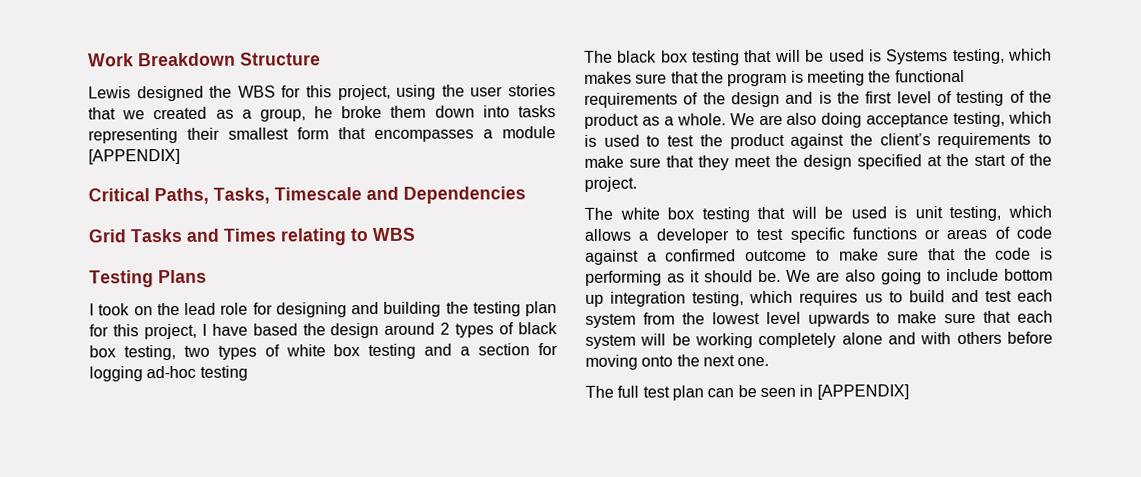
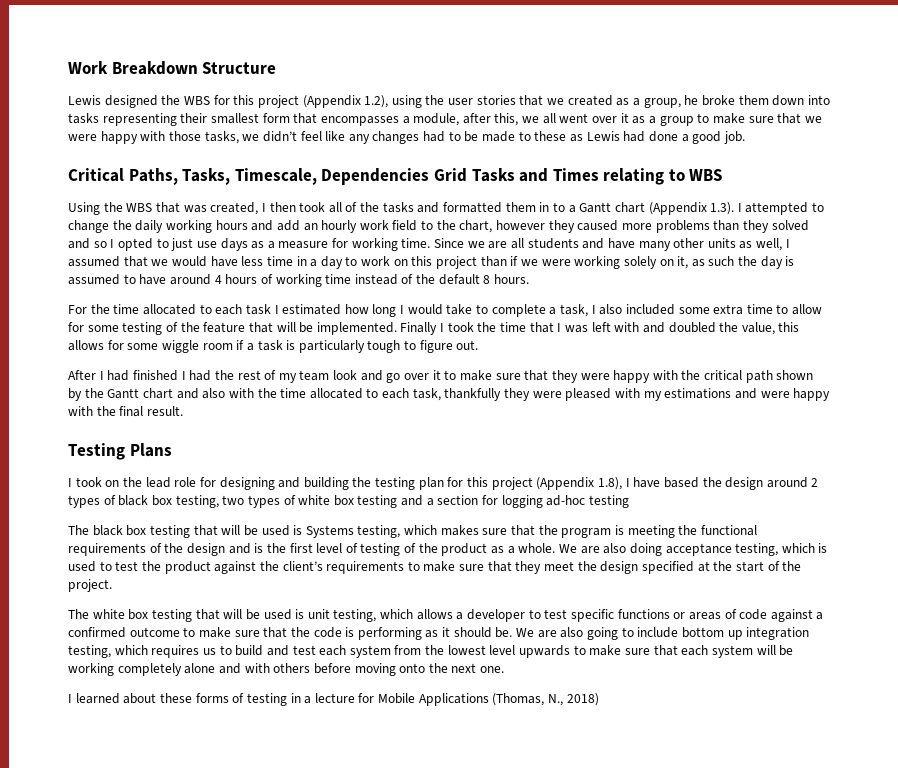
[337,84,391,101] project, -> [257,95,389,108] project (Appendix 1.2),
[502,126,556,139] [88,148,180,165] module [APPENDIX] -> [413,113,822,126] [68,131,745,144] module, after this, we all went over it as a group to make sure that we were happy with those tasks, we didn’t feel like any changes had to be made to these as Lewis had done a good job.
[274,186,399,201] Timescale and -> [234,168,317,185] Timescale,
(526, 195) // -> (430, 176) none
(416, 234) none -> [68,202,825,215] [68,220,809,233] [68,238,790,251] [68,256,795,269] [68,274,530,287] [68,304,823,317] [68,322,800,335] [68,340,479,353] [68,370,814,383] [68,388,831,401] [68,406,183,417] // Using the WBS that was created, I then took all of the tasks and formatted them in to a Gantt chart (Appendix 1.3). I attempted to change the daily working hours and add an hourly work field to the chart, however they caused more problems than they solved and so I opted to just use days as a measure for working time. Since we are all students and have many other units as well, I assumed that we would have less time in a day to work on this project than if we were working solely on it, as such the day is assumed to have around 4 hours of working time instead of the default 8 hours. // For the time allocated to each task I estimated how long I would take to complete a task, I also included some extra time to allow for some testing of the feature that will be implemented. Finally I took the time that I was left with and doubled the value, this allows for some wiggle room if a task is particularly tough to figure out. // After I had finished I had the rest of my team look and go over it to make sure that they were happy with the critical path shown by the Gantt chart and also with the time allocated to each task, thankfully they were pleased with my estimations and were happy with the final result.
[143,323,197,340] project, -> [491,477,622,490] project (Appendix 1.8),
[585,384,909,401] The full test plan can be seen in [APPENDIX] -> [68,693,599,706] I learned about these forms of testing in a lecture for Mobile Applications (Thomas, N., 2018)

